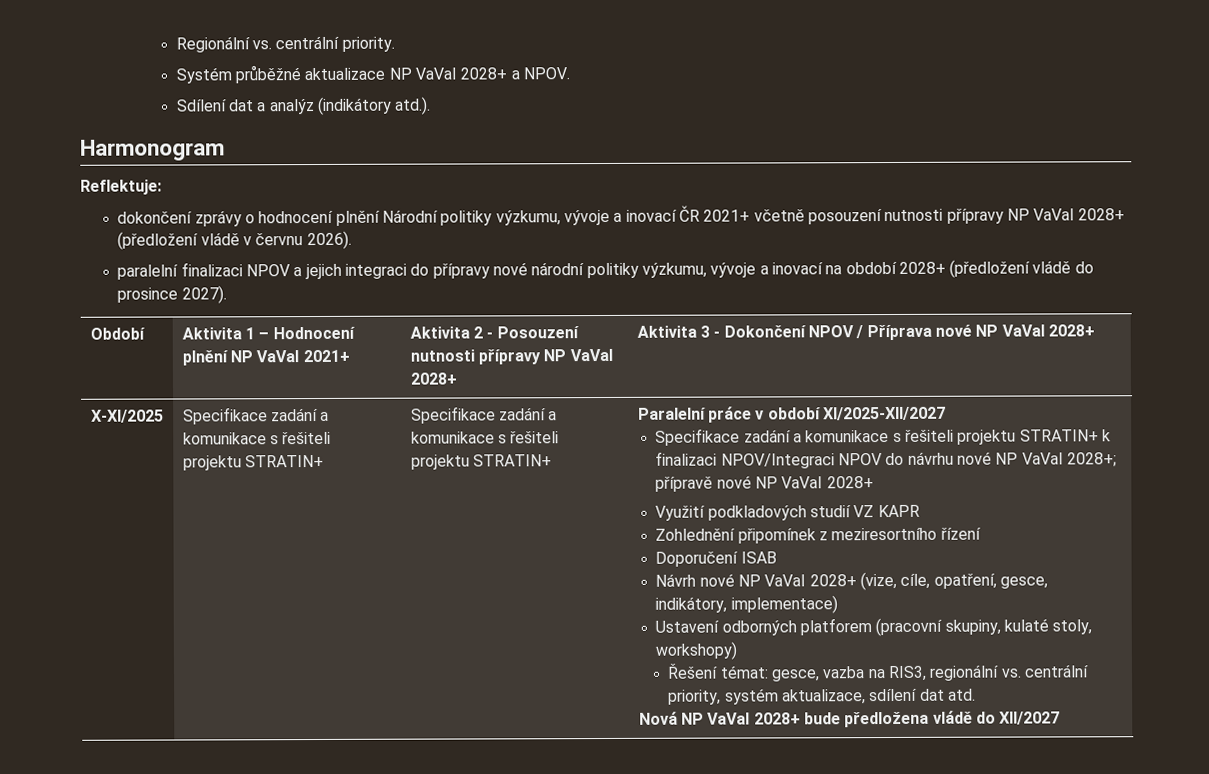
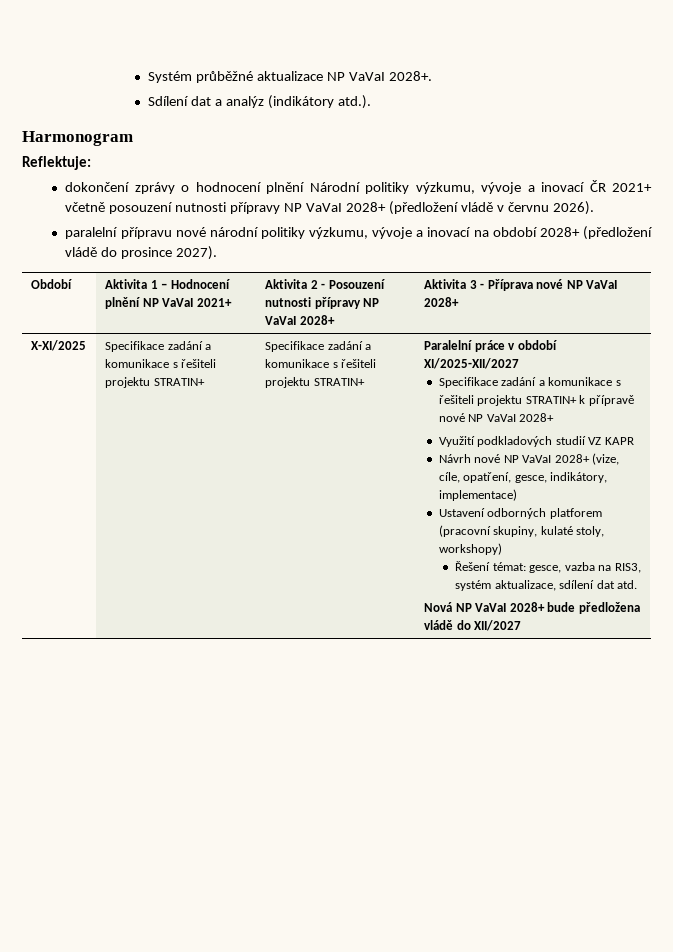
[175,35,395,53] Regionální vs. centrální priority. // -> (148, 77) none
[460,67,571,80] 2028+ a NPOV. -> [388,71,432,81] 2028+.
[180,262,490,280] finalizaci NPOV a jejich integraci do přípravy -> [120,227,172,239] přípravu
[723,324,864,339] Dokončení NPOV / -> (485, 286) none
[655,451,1118,469] finalizaci NPOV/Integraci NPOV do návrhu nové NP VaVaI 2028+; -> (586, 399) none
[655,527,981,544] [655,551,777,567] // Zohlednění připomínek z meziresortního řízení // Doporučení ISAB -> (634, 441) none
[929,664,1089,681] [668,689,722,705] regionální vs. centrální priority, -> (641, 568) none

